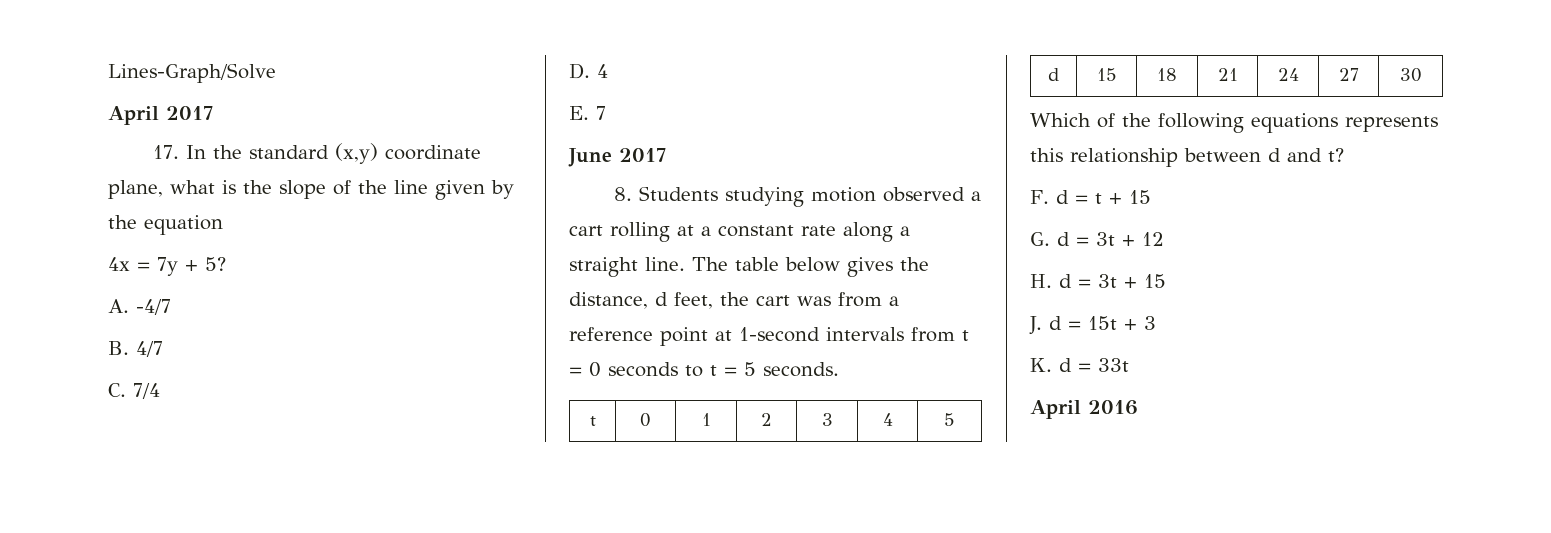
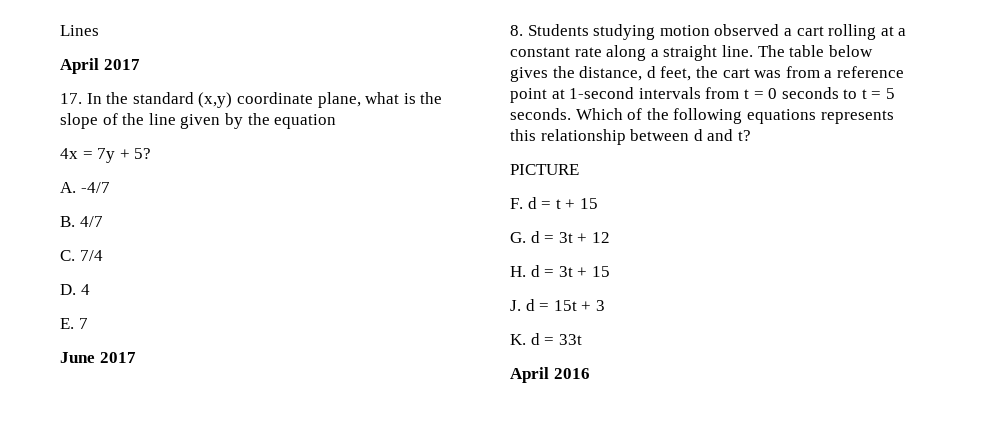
[108,63,276,83] Lines-Graph/Solve -> [60,25,99,36] Lines
[589,416,596,426] [640,413,651,427] [701,413,711,426] [761,413,772,426] [821,413,833,426] [882,413,893,426] [944,413,955,426] [1048,68,1059,81] [1096,68,1117,81] [1157,68,1177,81] [1217,68,1238,81] [1277,68,1299,81] [1338,68,1359,81] [1399,68,1422,82] // t | 0 | 1 | 2 | 3 | 4 | 5 // d | 15 | 18 | 21 | 24 | 27 | 30 // -> (571, 114) none
(1344, 155) none -> [510,164,579,175] // PICTURE

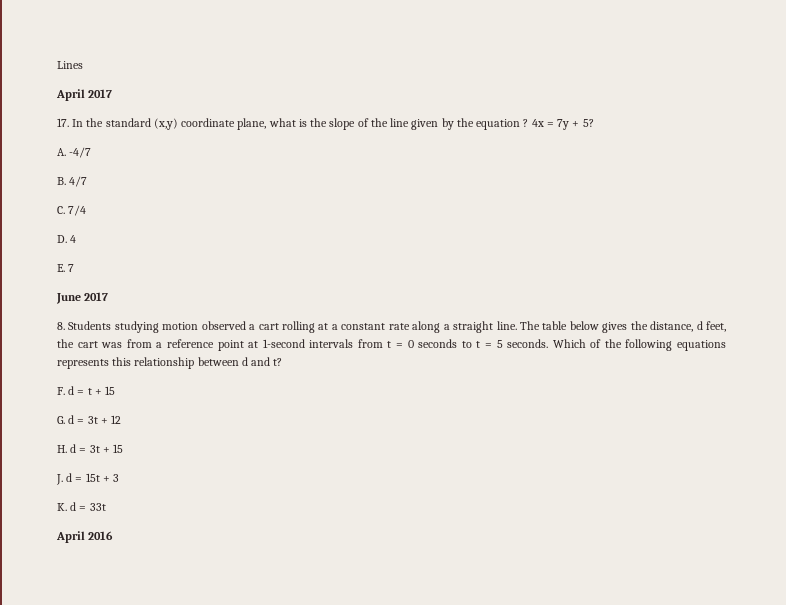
(337, 121) // -> [523,119,529,127] ?
[510,164,579,175] // PICTURE -> (283, 362) none

